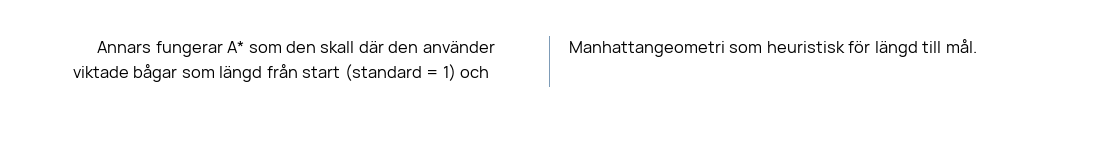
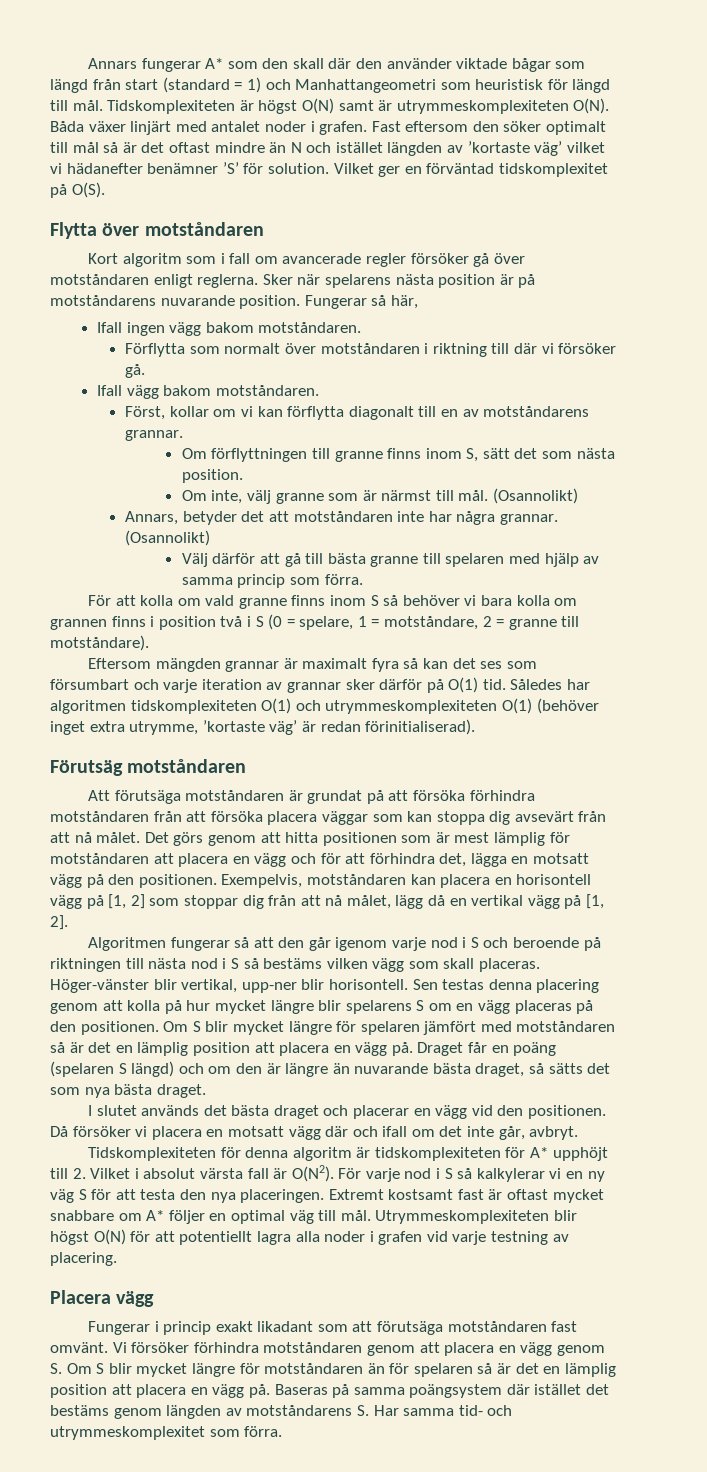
(977, 46) none -> [107,98,610,114] [50,121,607,135] [50,141,605,156] [50,162,608,177] [50,182,105,198] [50,222,264,239] [87,253,525,267] [50,274,536,288] [50,295,418,309] [96,322,362,336] [125,343,617,357] [125,364,146,378] [96,385,319,399] [125,406,590,420] [125,430,184,441] [181,448,615,462] [181,469,243,483] [181,488,579,504] [125,511,558,525] [125,530,211,546] [181,553,600,567] [181,574,363,588] [87,595,578,609] [50,614,580,630] [50,635,149,651] [87,658,537,672] [50,677,591,693] [50,698,599,714] [50,719,476,735] [50,759,247,776] [87,790,535,804] [50,811,607,825] [50,832,570,846] [50,853,590,867] [50,874,592,888] [50,894,605,909] [50,915,68,930] [87,937,601,951] [50,958,541,972] [50,979,600,993] [50,1000,594,1014] [50,1021,616,1035] [50,1042,557,1056] [50,1061,611,1077] [50,1084,206,1098] [87,1105,607,1119] [50,1126,579,1140] [87,1147,608,1161] [50,1165,605,1182] [50,1189,604,1203] [50,1210,577,1224] [50,1229,569,1245] [50,1252,117,1266] [50,1290,155,1307] [87,1321,578,1335] [50,1342,605,1356] [50,1363,616,1377] [50,1384,610,1398] [50,1405,513,1419] [50,1426,283,1440] Tidskomplexiteten är högst O(N) samt är utrymmeskomplexiteten O(N). Båda växer linjärt med antalet noder i grafen. Fast eftersom den söker optimalt till mål så är det oftast mindre än N och istället längden av ’kortaste väg’ vilket vi hädanefter benämner ’S’ för solution. Vilket ger en förväntad tidskomplexitet på O(S). // Flytta över motståndaren // Kort algoritm som i fall om avancerade regler försöker gå över motståndaren enligt reglerna. Sker när spelarens nästa position är på motståndarens nuvarande position. Fungerar så här, // Ifall ingen vägg bakom motståndaren. // Förflytta som normalt över motståndaren i riktning till där vi försöker gå. // Ifall vägg bakom motståndaren. // Först, kollar om vi kan förflytta diagonalt till en av motståndarens grannar. // Om förflyttningen till granne finns inom S, sätt det som nästa position. // Om inte, välj granne som är närmst till mål. (Osannolikt) // Annars, betyder det att motståndaren inte har några grannar. (Osannolikt) // Välj därför att gå till bästa granne till spelaren med hjälp av samma princip som förra. // För att kolla om vald granne finns inom S så behöver vi bara kolla om grannen finns i position två i S (0 = spelare, 1 = motståndare, 2 = granne till motståndare). // Eftersom mängden grannar är maximalt fyra så kan det ses som försumbart och varje iteration av grannar sker därför på O(1) tid. Således har algoritmen tidskomplexiteten O(1) och utrymmeskomplexiteten O(1) (behöver inget extra utrymme, ’kortaste väg’ är redan förinitialiserad). // Förutsäg motståndaren // Att förutsäga motståndaren är grundat på att försöka förhindra motståndaren från att försöka placera väggar som kan stoppa dig avsevärt från att nå målet. Det görs genom att hitta positionen som är mest lämplig för motståndaren att placera en vägg och för att förhindra det, lägga en motsatt vägg på den positionen. Exempelvis, motståndaren kan placera en horisontell vägg på [1, 2] som stoppar dig från att nå målet, lägg då en vertikal vägg på [1, 2]. // Algoritmen fungerar så att den går igenom varje nod i S och beroende på riktningen till nästa nod i S så bestäms vilken vägg som skall placeras. Höger-vänster blir vertikal, upp-ner blir horisontell. Sen testas denna placering genom att kolla på hur mycket längre blir spelarens S om en vägg placeras på den positionen. Om S blir mycket längre för spelaren jämfört med motståndaren så är det en lämplig position att placera en vägg på. Draget får en poäng (spelaren S längd) och om den är längre än nuvarande bästa draget, så sätts det som nya bästa draget. // I slutet används det bästa draget och placerar en vägg vid den positionen. Då försöker vi placera en motsatt vägg där och ifall om det inte går, avbryt. // Tidskomplexiteten för denna algoritm är tidskomplexiteten för A* upphöjt till 2. Vilket i absolut värsta fall är O(N2). För varje nod i S så kalkylerar vi en ny väg S för att testa den nya placeringen. Extremt kostsamt fast är oftast mycket snabbare om A* följer en optimal väg till mål. Utrymmeskomplexiteten blir högst O(N) för att potentiellt lagra alla noder i grafen vid varje testning av placering. // Placera vägg // Fungerar i princip exakt likadant som att förutsäga motståndaren fast omvänt. Vi försöker förhindra motståndaren genom att placera en vägg genom S. Om S blir mycket längre för motståndaren än för spelaren så är det en lämplig position att placera en vägg på. Baseras på samma poängsystem där istället det bestäms genom längden av motståndarens S. Har samma tid- och utrymmeskomplexitet som förra.

